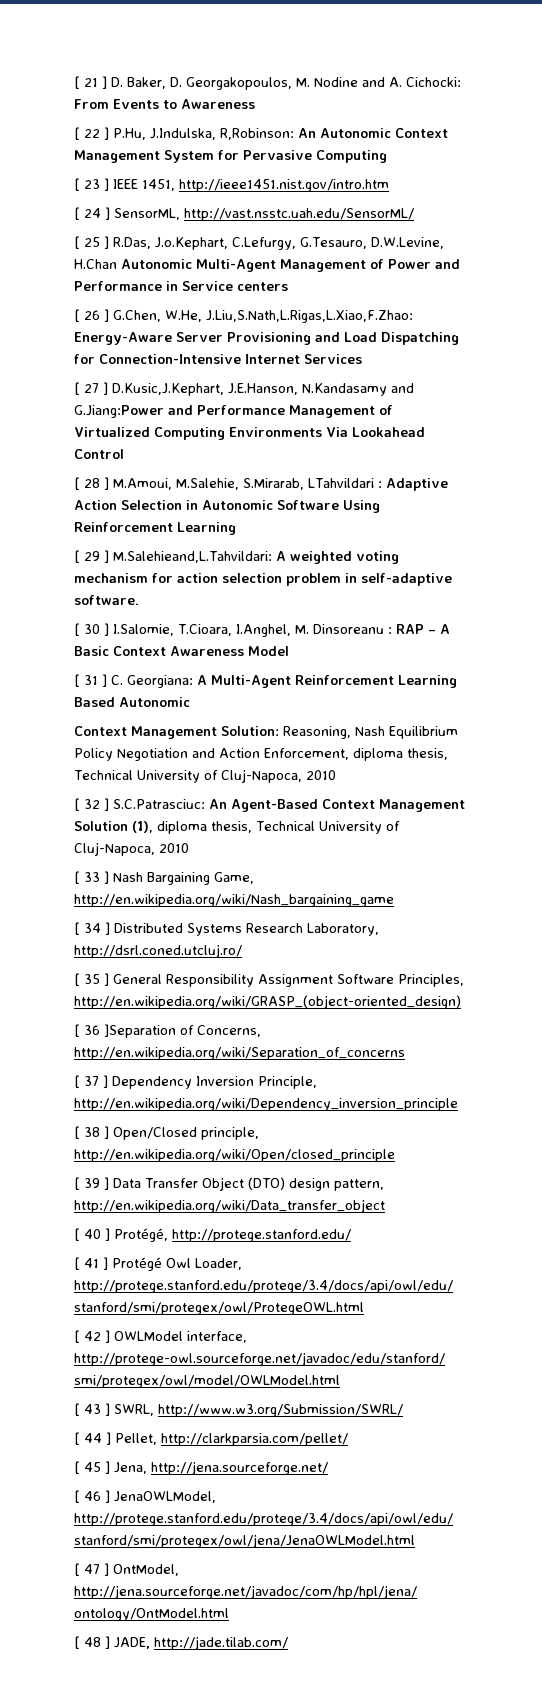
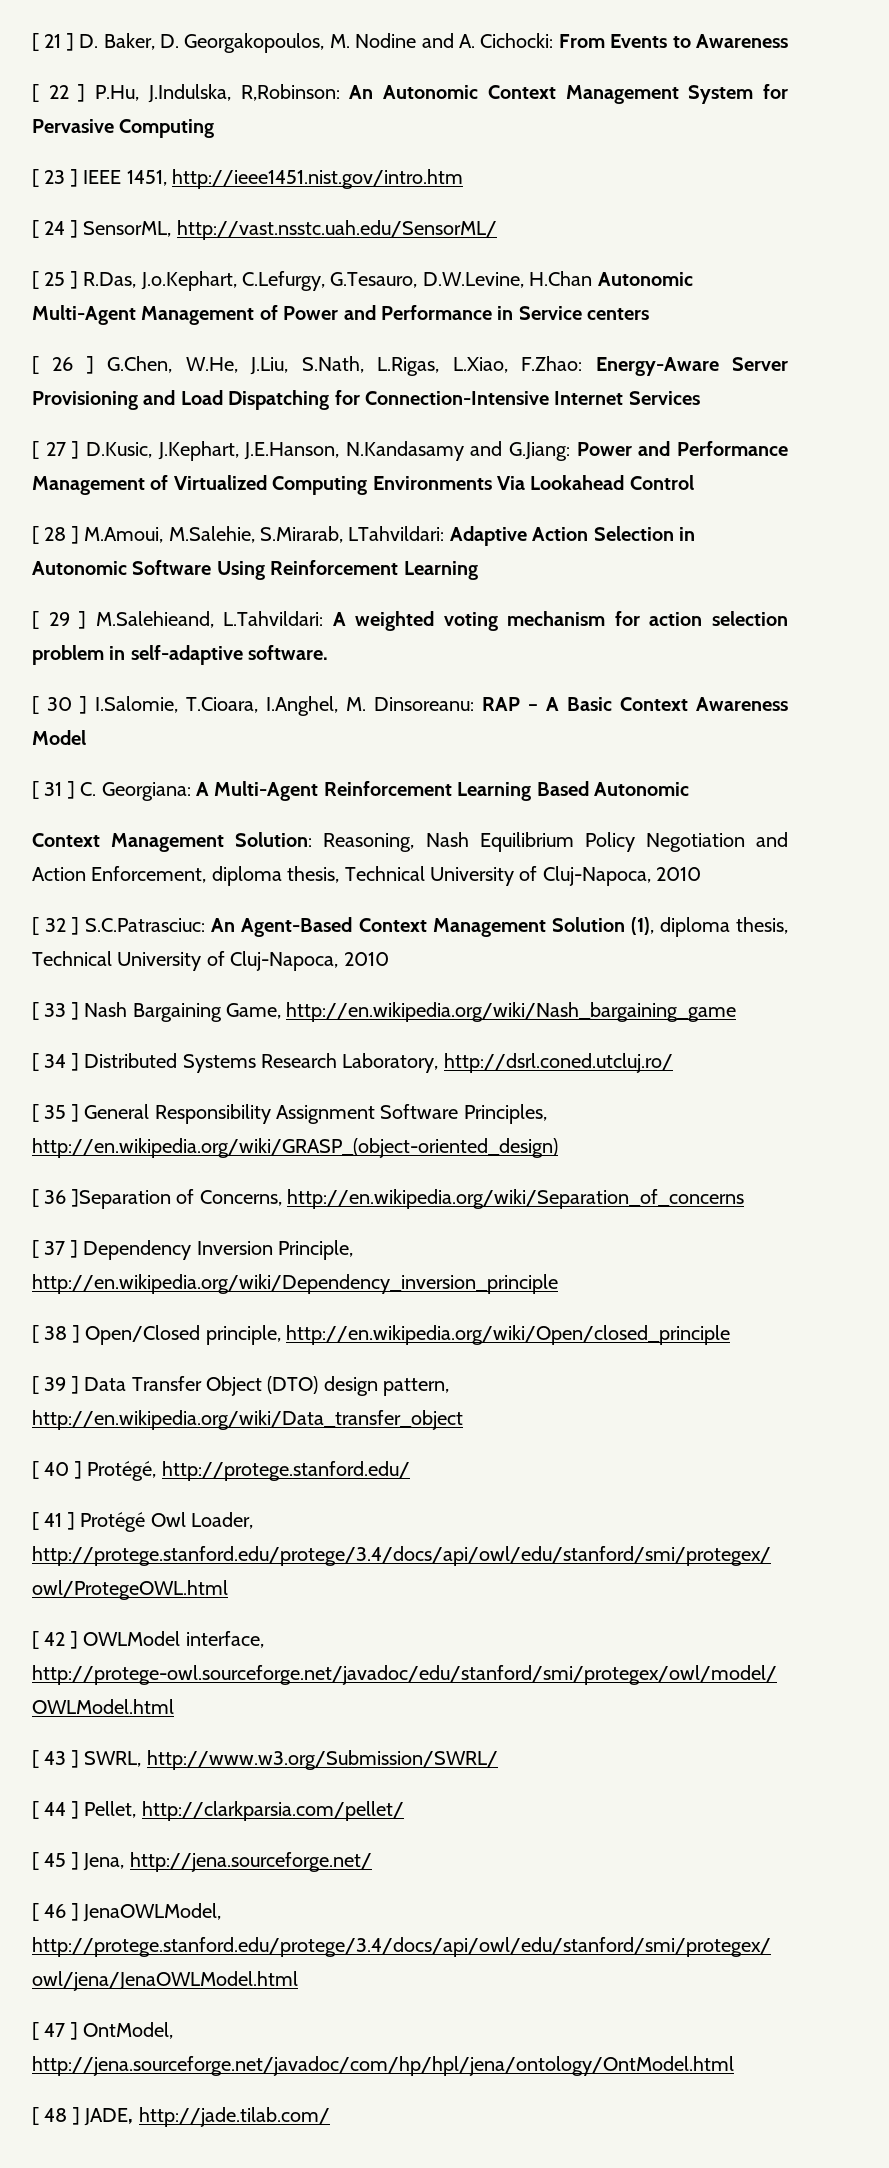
[206,310,413,323] J.Liu,S.Nath,L.Rigas,L.Xiao,F.Zhao: -> [250,356,583,376] J.Liu, S.Nath, L.Rigas, L.Xiao, F.Zhao:
[112,383,224,396] D.Kusic,J.Kephart, -> [85,441,239,461] D.Kusic, J.Kephart,
[74,405,164,418] G.Jiang:Power -> [509,442,632,461] G.Jiang: Power
[308,478,382,488] LTahvildari : -> [348,526,445,541] LTahvildari:
[113,551,272,563] M.Salehieand,L.Tahvildari: -> [95,611,324,628] M.Salehieand, L.Tahvildari:
[313,624,392,634] Dinsoreanu : -> [373,697,474,711] Dinsoreanu:

